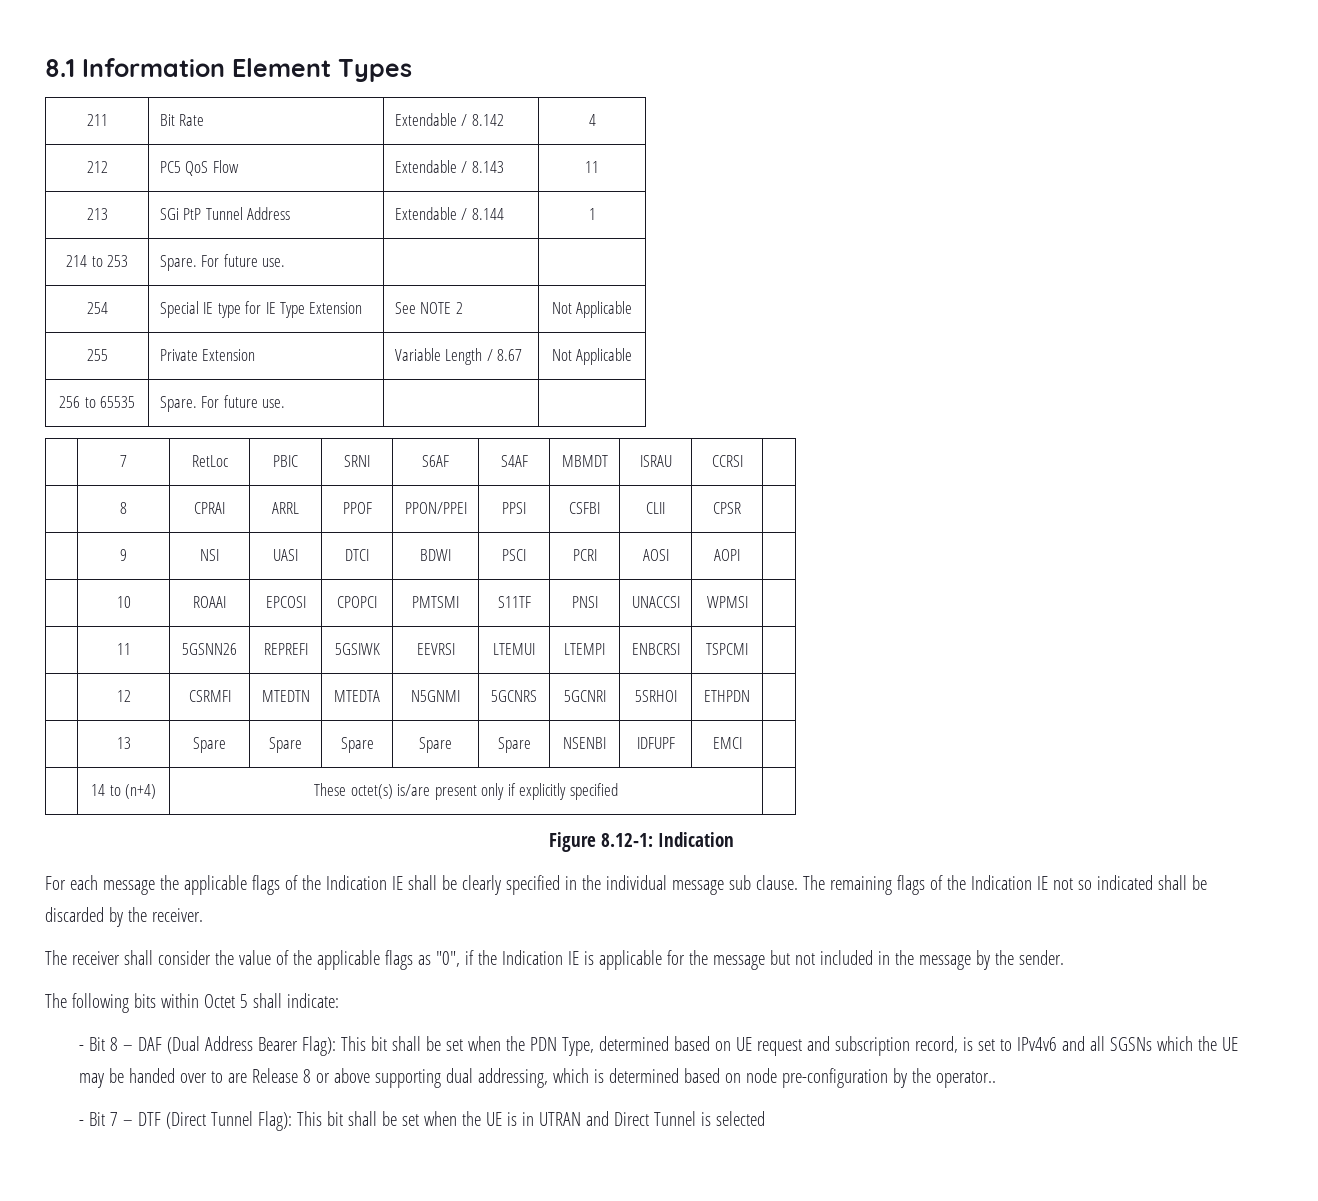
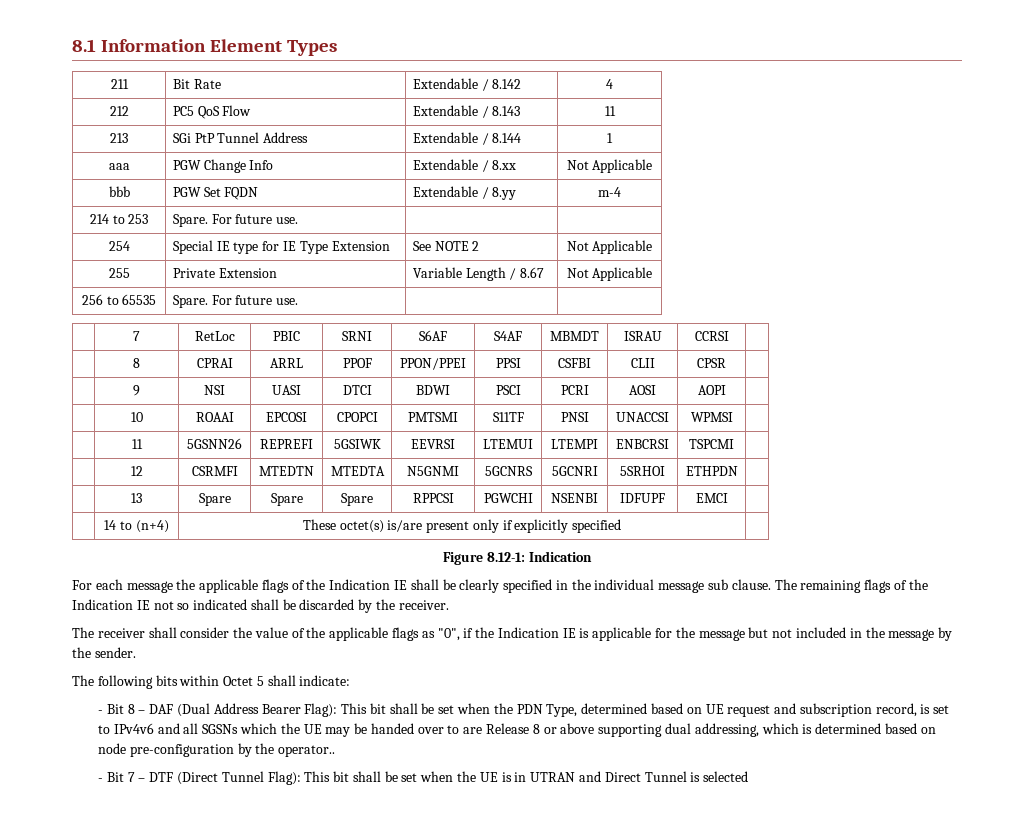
(596, 214) none -> [108,163,130,170] [172,159,274,173] [412,159,517,172] [566,159,653,173] [108,186,130,197] [172,187,259,200] [412,186,517,200] [598,187,621,197] // aaa | PGW Change Info | Extendable / 8.xx | Not Applicable // bbb | PGW Set FQDN | Extendable / 8.yy | m-4
[419,737,452,753] [497,737,531,753] Spare | Spare -> [412,493,454,503] [483,493,533,503] RPPCSI | PGWCHI

